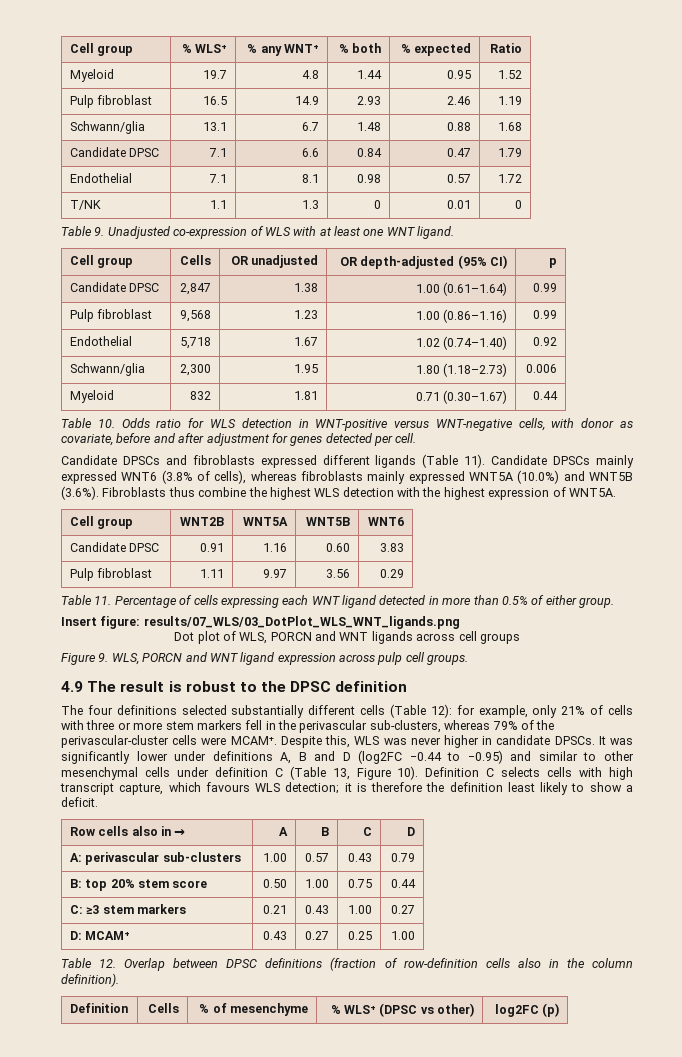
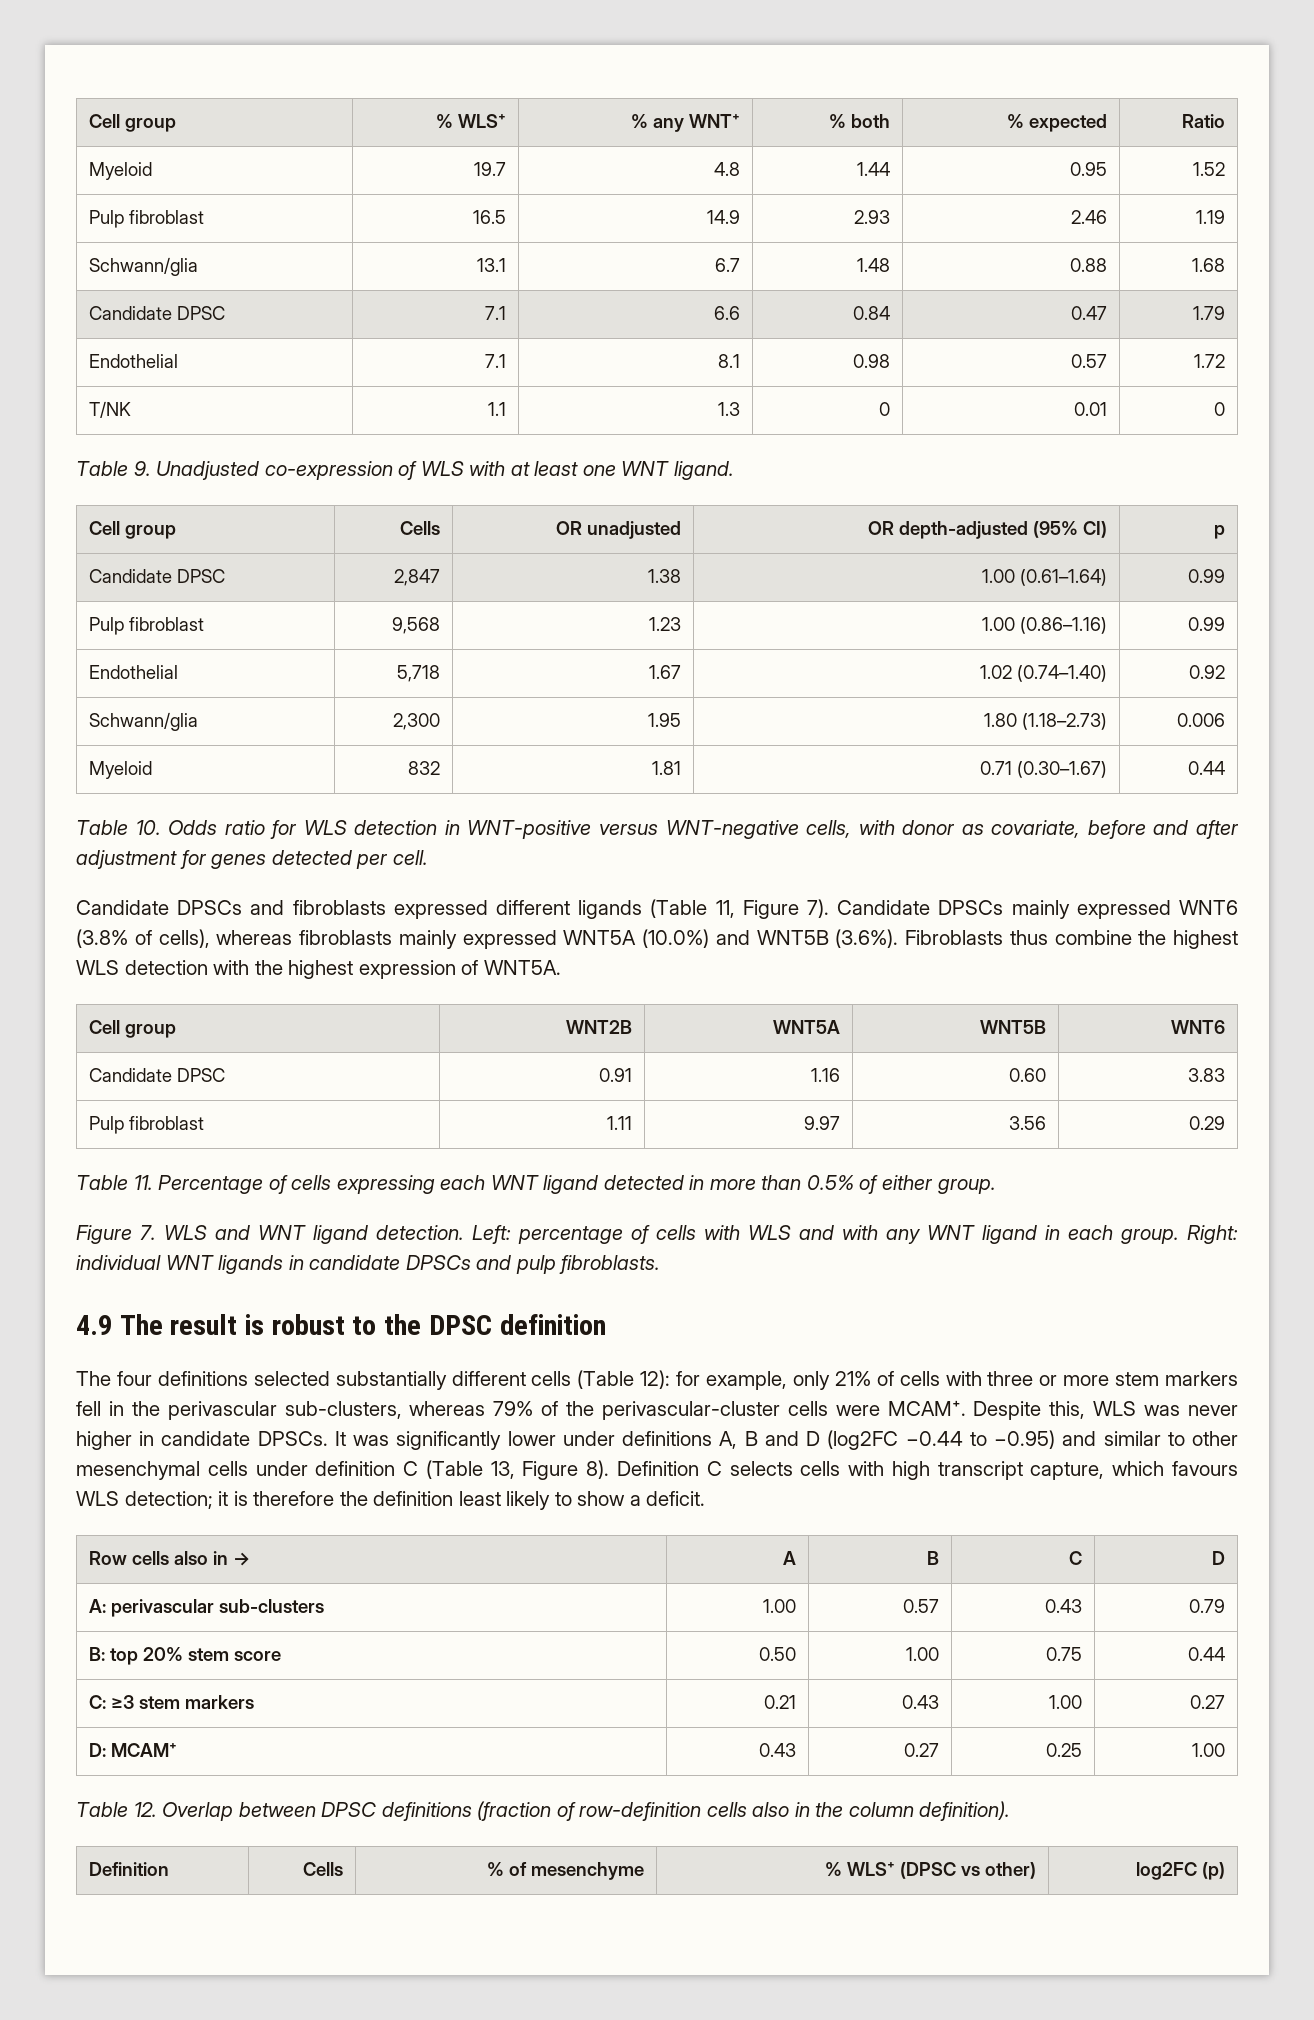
[464,454,486,468] 11). -> [715,899,830,919] 11, Figure 7).
[61,616,460,629] [174,631,520,644] [61,652,469,665] Insert figure: results/07_WLS/03_DotPlot_WLS_WNT_ligands.png // Dot plot of WLS, PORCN and WNT ligands across cell groups // Figure 9. WLS, PORCN and WNT ligand expression across pulp cell groups. -> [76,1225,1238,1244] [76,1255,661,1274] Figure 7. WLS and WNT ligand detection. Left: percentage of cells with WLS and with any WNT ligand in each group. Right: individual WNT ligands in candidate DPSCs and pulp fibroblasts.
[397,766,419,780] 10). -> [586,1460,610,1479] 8).

